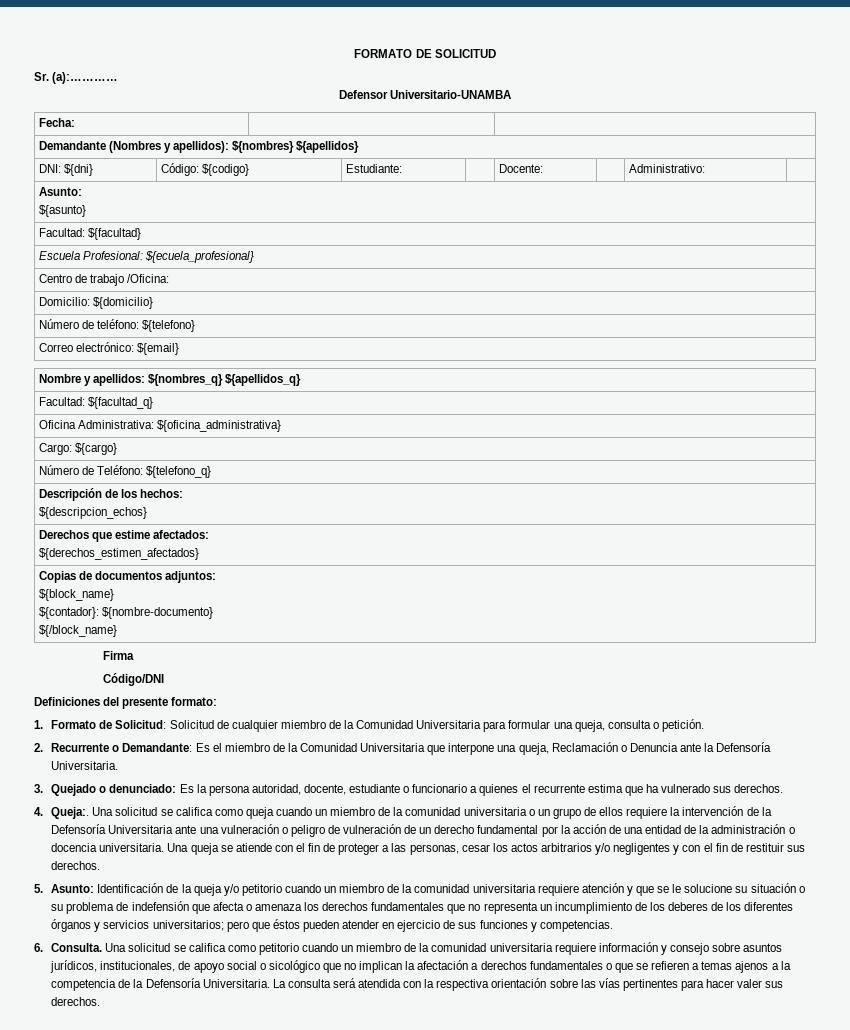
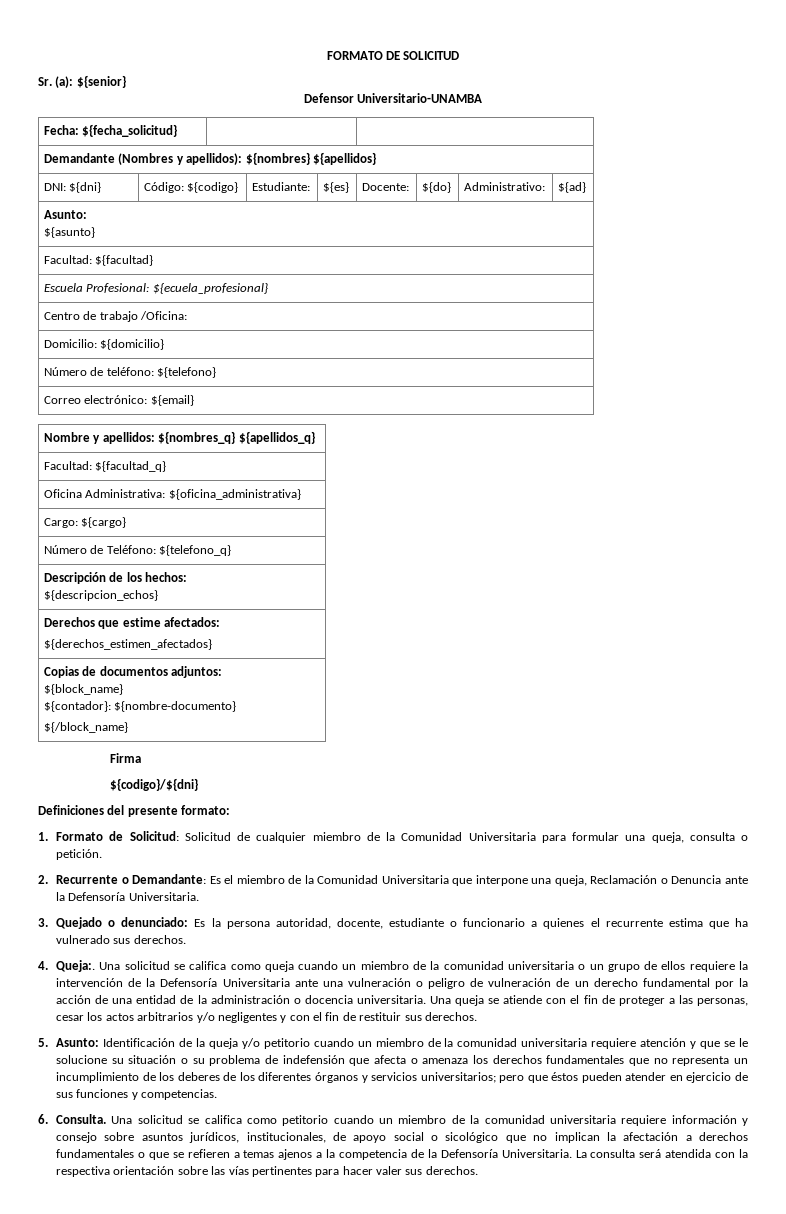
[52,72,119,84] (a):………… -> [55,75,126,88] (a): ${senior}
(75, 122) none -> [82,124,178,137] ${fecha_solicitud}
(402, 168) none -> [322,182,349,193] ${es}
(543, 168) none -> [421,182,451,193] ${do}
(705, 168) none -> [557,182,586,193] ${ad}
[102,673,164,686] Código/DNI -> [110,778,199,791] ${codigo}/${dni}

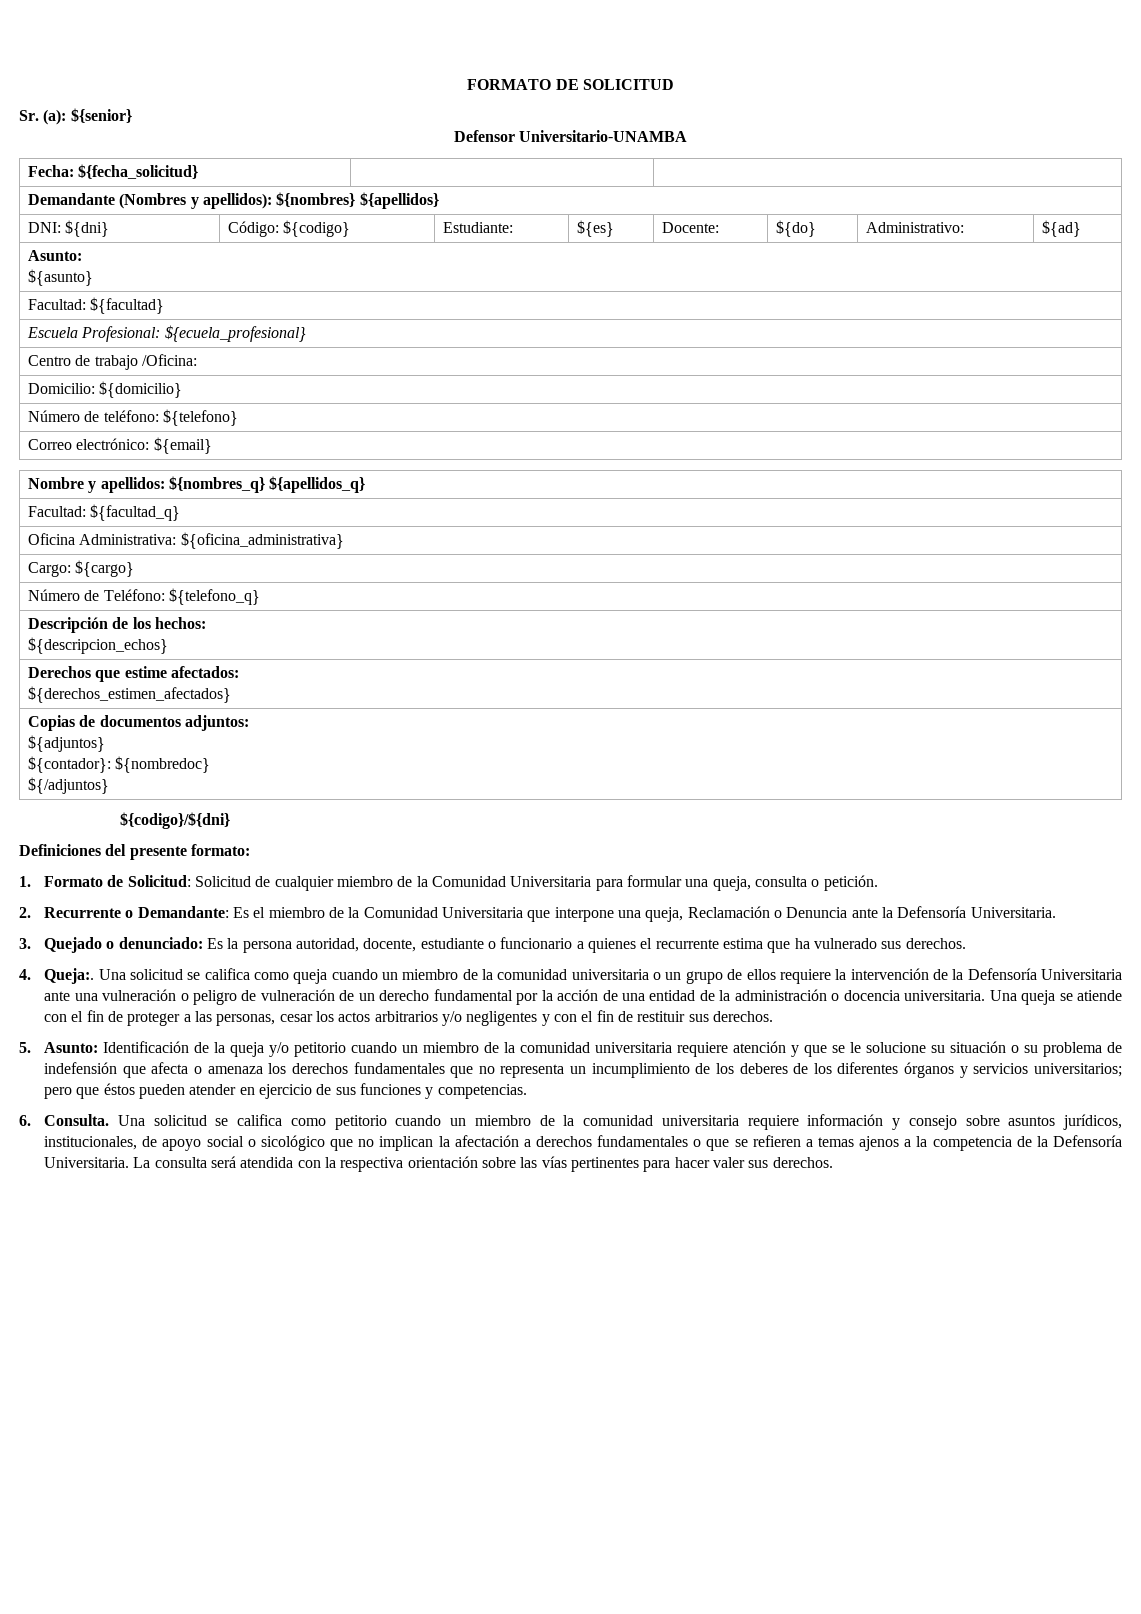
[43,684,123,695] ${block_name} -> [28,735,106,752] ${adjuntos}
[114,701,237,712] [43,722,128,733] [110,753,142,763] ${nombre-documento} // ${/block_name} // Firma -> [115,756,211,773] [28,777,110,794] ${nombredoc} // ${/adjuntos}

